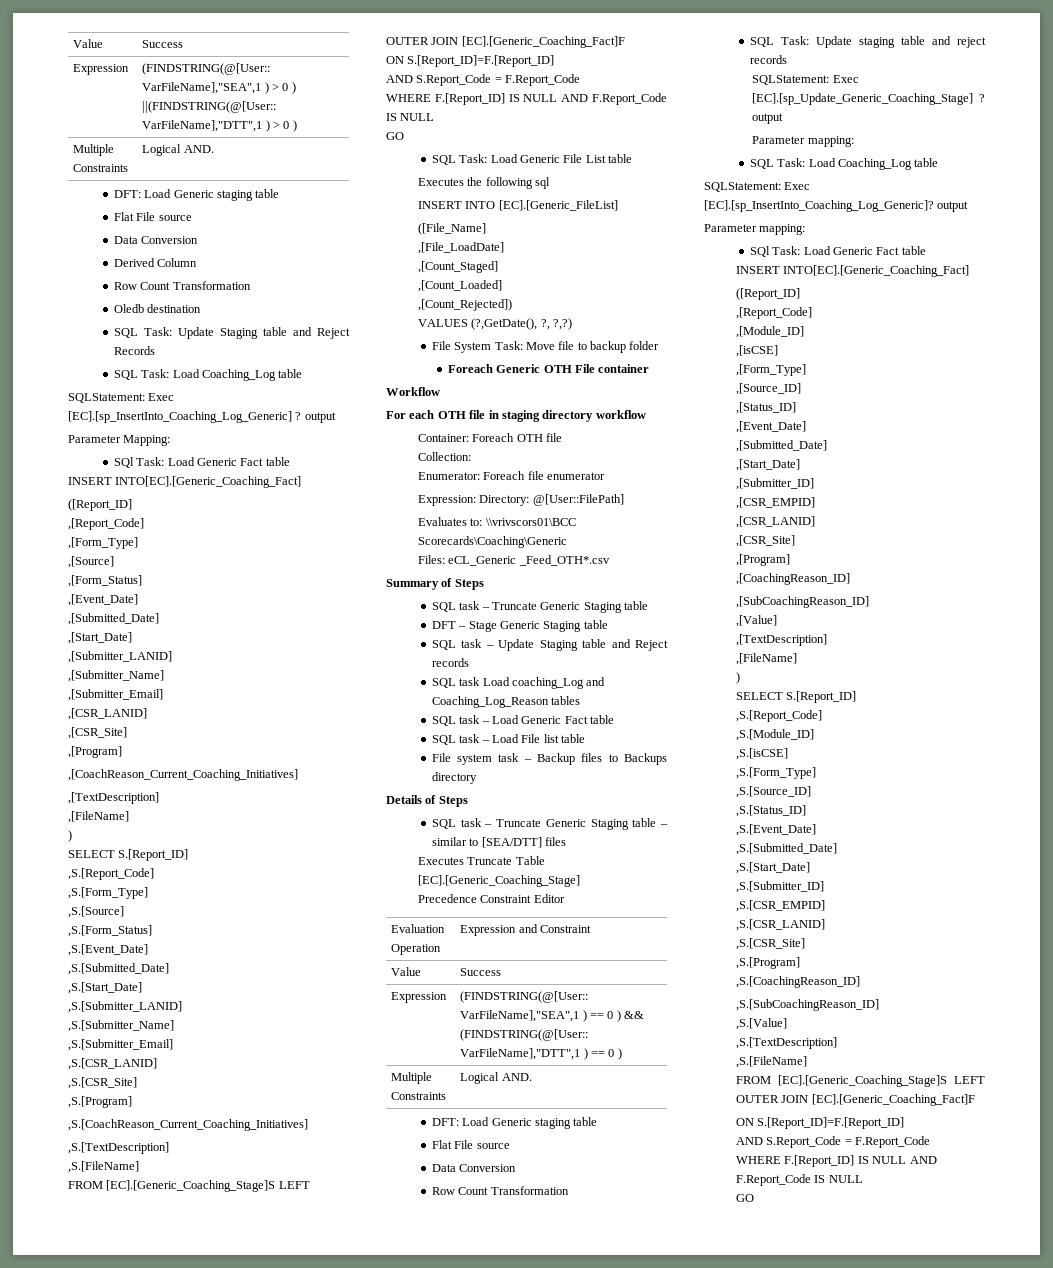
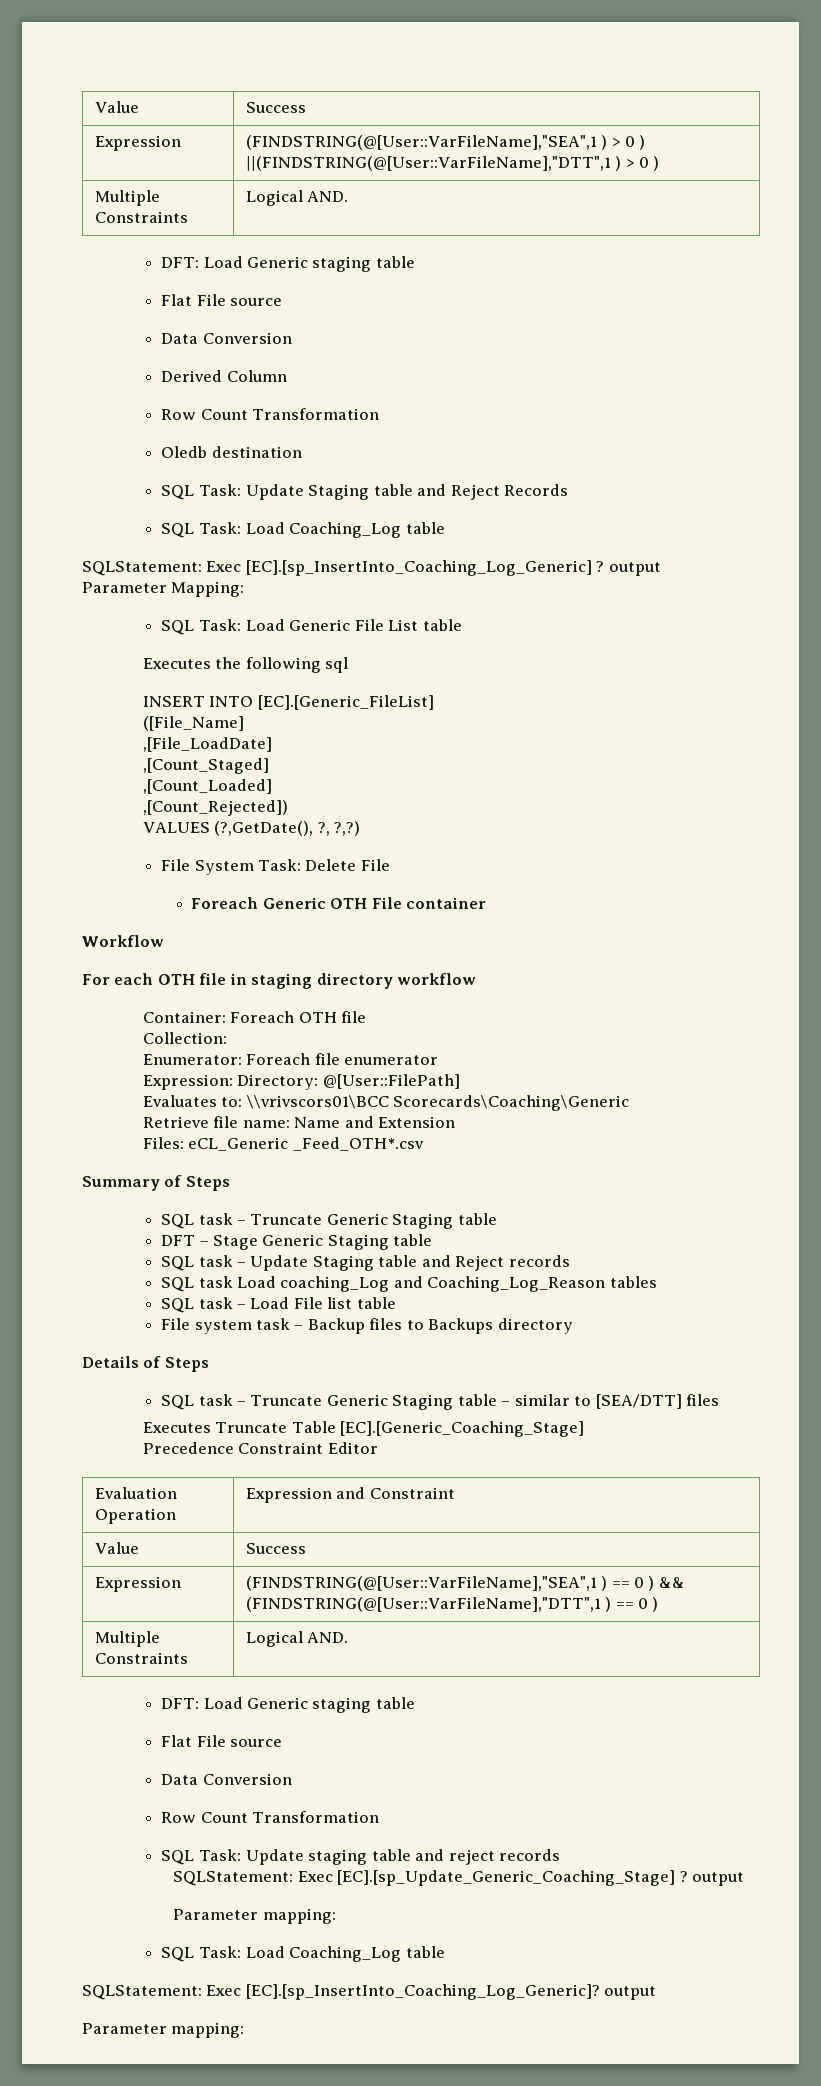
[113,457,290,468] [68,476,302,488] [68,499,132,511] [68,518,144,530] [68,537,138,549] [68,556,114,568] [68,575,142,587] [68,594,138,606] [68,613,159,625] [68,632,132,644] [68,651,172,663] [68,670,164,682] [68,689,163,701] [68,708,147,720] [68,727,127,739] [68,746,122,758] [68,769,298,781] [68,792,159,804] [68,811,129,823] [68,830,72,842] [68,849,189,861] [68,868,154,880] [68,887,148,899] [68,906,124,918] [68,925,152,937] [68,944,148,956] [68,963,169,975] [68,982,142,994] [68,1001,182,1013] [68,1020,174,1032] [68,1039,173,1051] [68,1058,157,1070] [68,1077,137,1089] [68,1096,132,1108] [68,1119,308,1131] [68,1142,169,1154] [68,1161,139,1173] [68,1180,310,1192] [386,36,625,48] [386,55,555,67] [386,74,581,86] [386,93,667,105] [386,113,435,121] [386,132,404,140] // SQl Task: Load Generic Fact table // INSERT INTO[EC].[Generic_Coaching_Fact] // ([Report_ID] // ,[Report_Code] // ,[Form_Type] // ,[Source] // ,[Form_Status] // ,[Event_Date] // ,[Submitted_Date] // ,[Start_Date] // ,[Submitter_LANID] // ,[Submitter_Name] // ,[Submitter_Email] // ,[CSR_LANID] // ,[CSR_Site] // ,[Program] // ,[CoachReason_Current_Coaching_Initiatives] // ,[TextDescription] // ,[FileName] // ) // SELECT S.[Report_ID] // ,S.[Report_Code] // ,S.[Form_Type] // ,S.[Source] // ,S.[Form_Status] // ,S.[Event_Date] // ,S.[Submitted_Date] // ,S.[Start_Date] // ,S.[Submitter_LANID] // ,S.[Submitter_Name] // ,S.[Submitter_Email] // ,S.[CSR_LANID] // ,S.[CSR_Site] // ,S.[Program] // ,S.[CoachReason_Current_Coaching_Initiatives] // ,S.[TextDescription] // ,S.[FileName] // FROM [EC].[Generic_Coaching_Stage]S LEFT OUTER JOIN [EC].[Generic_Coaching_Fact]F // ON S.[Report_ID]=F.[Report_ID] // AND S.Report_Code = F.Report_Code // WHERE F.[Report_ID] IS NULL AND F.Report_Code IS NULL // GO -> (245, 589) none
[525,341,660,353] Move file to backup folder -> [305,859,390,871] Delete File
(568, 542) none -> [142,1116,456,1128] // Retrieve file name: Name and Extension
[431,715,615,726] // SQL task – Load Generic Fact table -> (657, 1282) none
[749,246,926,257] [736,265,970,277] [736,288,801,300] [736,307,813,319] [736,326,805,338] [736,345,779,357] [736,364,807,376] [736,383,802,395] [736,402,797,414] [736,421,807,433] [736,440,828,452] [736,459,801,471] [736,478,815,490] [736,497,816,509] [736,516,816,528] [736,535,796,547] [736,554,791,566] [736,573,851,585] [736,596,870,608] [736,615,778,627] [736,634,828,646] [736,653,798,665] [736,672,741,684] [736,691,857,703] [736,710,823,722] [736,729,815,741] [736,748,789,760] [736,767,817,779] [736,786,812,798] [736,805,807,817] [736,824,817,836] [736,843,838,855] [736,862,811,874] [736,881,825,893] [736,900,826,912] [736,919,826,931] [736,938,806,950] [736,957,801,969] [736,976,861,988] [736,999,880,1011] [736,1018,788,1030] [736,1037,838,1049] [736,1056,808,1068] [736,1075,985,1087] [736,1094,975,1106] [736,1117,905,1129] [736,1136,931,1148] [736,1155,937,1167] [736,1174,863,1186] [736,1194,755,1202] // SQl Task: Load Generic Fact table // INSERT INTO[EC].[Generic_Coaching_Fact] // ([Report_ID] // ,[Report_Code] // ,[Module_ID] // ,[isCSE] // ,[Form_Type] // ,[Source_ID] // ,[Status_ID] // ,[Event_Date] // ,[Submitted_Date] // ,[Start_Date] // ,[Submitter_ID] // ,[CSR_EMPID] // ,[CSR_LANID] // ,[CSR_Site] // ,[Program] // ,[CoachingReason_ID] // ,[SubCoachingReason_ID] // ,[Value] // ,[TextDescription] // ,[FileName] // ) // SELECT S.[Report_ID] // ,S.[Report_Code] // ,S.[Module_ID] // ,S.[isCSE] // ,S.[Form_Type] // ,S.[Source_ID] // ,S.[Status_ID] // ,S.[Event_Date] // ,S.[Submitted_Date] // ,S.[Start_Date] // ,S.[Submitter_ID] // ,S.[CSR_EMPID] // ,S.[CSR_LANID] // ,S.[CSR_Site] // ,S.[Program] // ,S.[CoachingReason_ID] // ,S.[SubCoachingReason_ID] // ,S.[Value] // ,S.[TextDescription] // ,S.[FileName] // FROM [EC].[Generic_Coaching_Stage]S LEFT OUTER JOIN [EC].[Generic_Coaching_Fact]F // ON S.[Report_ID]=F.[Report_ID] // AND S.Report_Code = F.Report_Code // WHERE F.[Report_ID] IS NULL AND F.Report_Code IS NULL // GO -> (245, 2030) none

